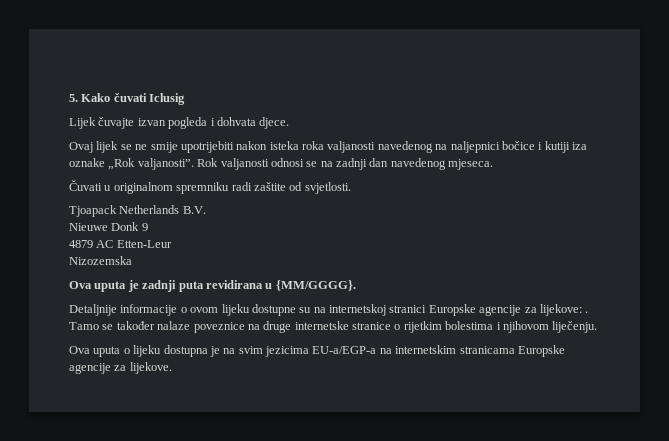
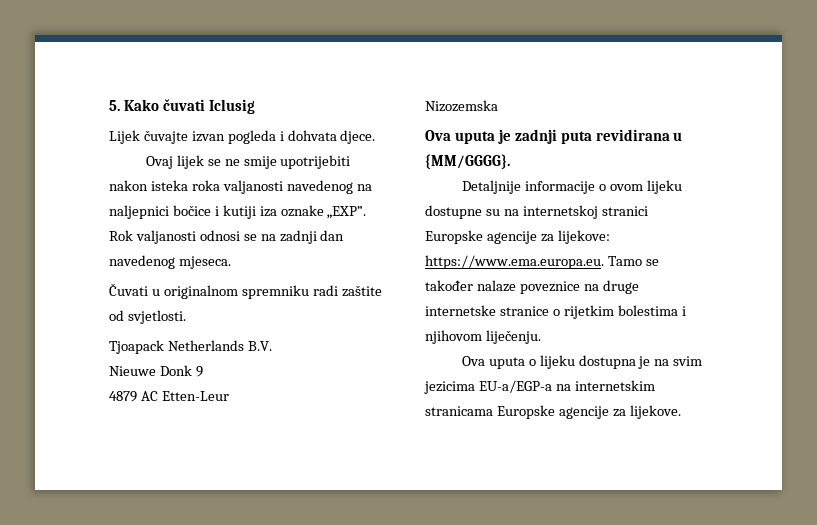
[108,158,194,170] „Rok valjanosti”. -> [327,206,367,219] „EXP”.
[585,311,589,313] . -> [425,255,604,269] https://www.ema.europa.eu.

